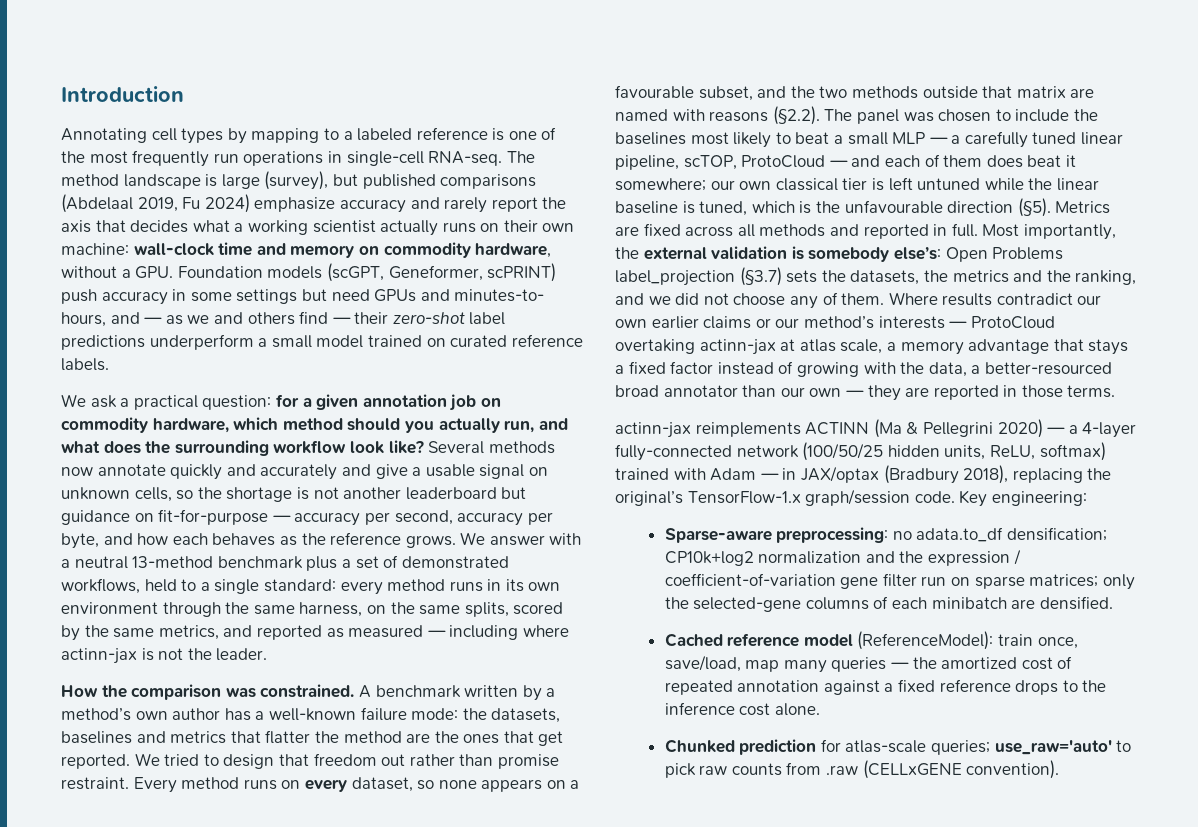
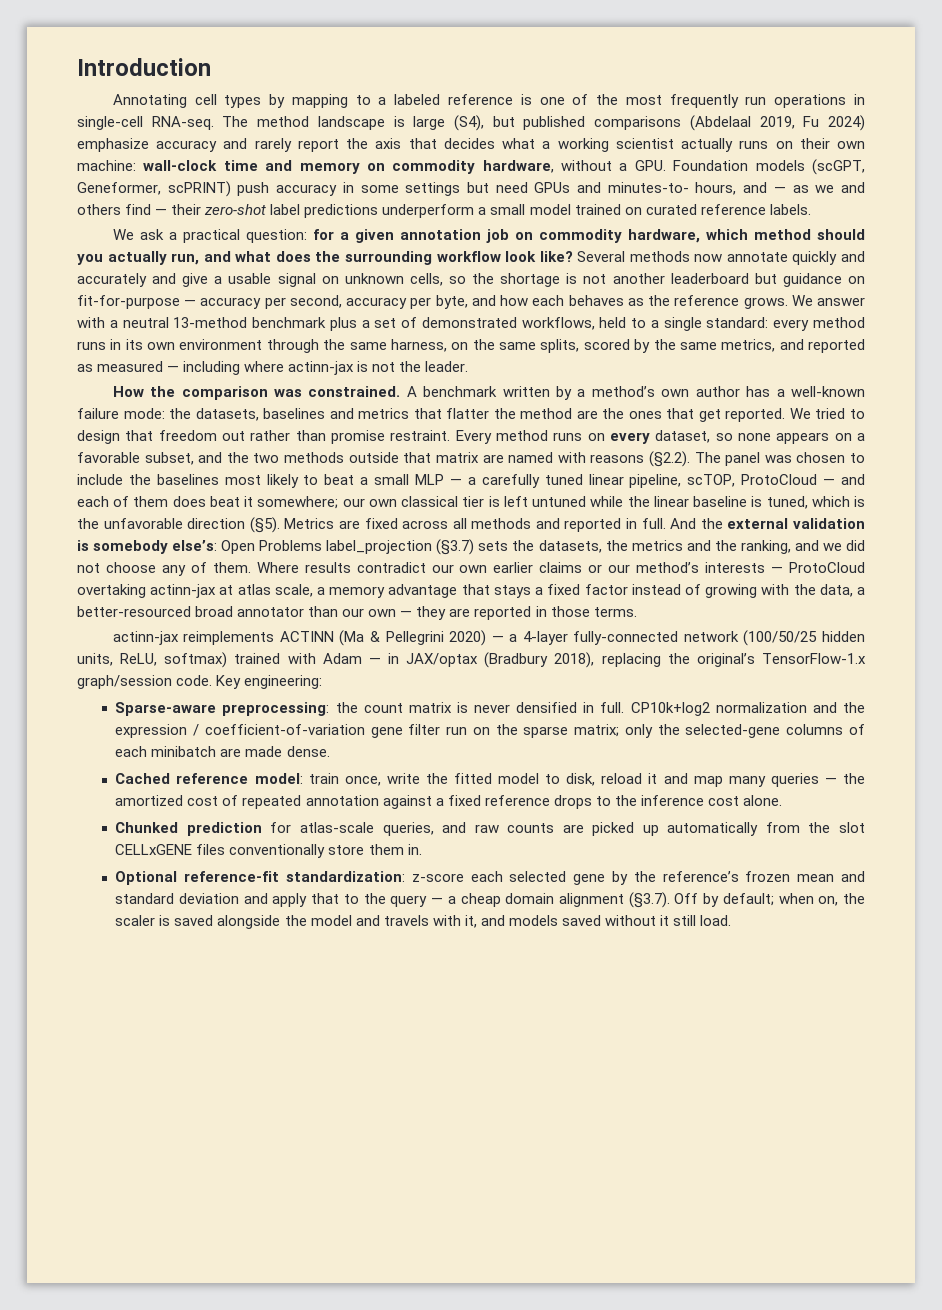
[264,171,329,190] (survey), -> [454,115,485,131] (S4),
[615,85,694,99] favourable -> [77,452,140,463] favorable
[844,200,943,214] unfavourable -> [103,518,183,529] unfavorable
[982,224,1116,240] Most importantly, -> [670,518,697,529] And
[892,527,1107,542] no adata.to_df densification; -> [335,702,625,713] the count matrix is never densified in full.
[974,574,1099,589] sparse matrices; -> [495,724,620,738] the sparse matrix;
[1039,596,1113,610] densified. -> [245,746,330,757] made dense.
[803,631,1078,650] [664,655,741,672] model (ReferenceModel): train once, save/load, -> [254,773,688,786] model: train once, write the fitted model to disk, reload it and
[930,740,1132,755] [664,760,1060,779] queries; use_raw='auto' to pick raw counts from .raw (CELLxGENE convention). -> [382,822,865,836] [115,844,422,858] [115,871,865,885] [115,892,866,908] [115,915,732,929] queries, and raw counts are picked up automatically from the slot CELLxGENE files conventionally store them in. // Optional reference-fit standardization: z-score each selected gene by the reference’s frozen mean and standard deviation and apply that to the query — a cheap domain alignment (§3.7). Off by default; when on, the scaler is saved alongside the model and travels with it, and models saved without it still load.

